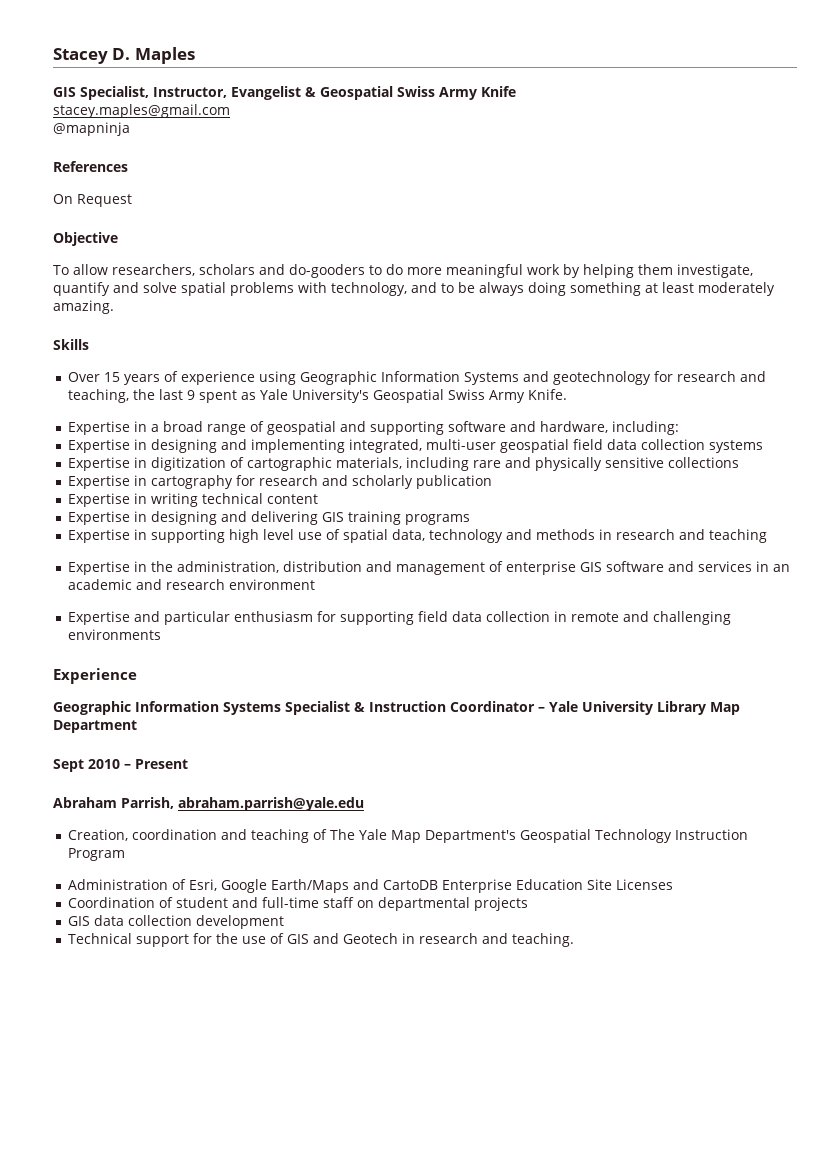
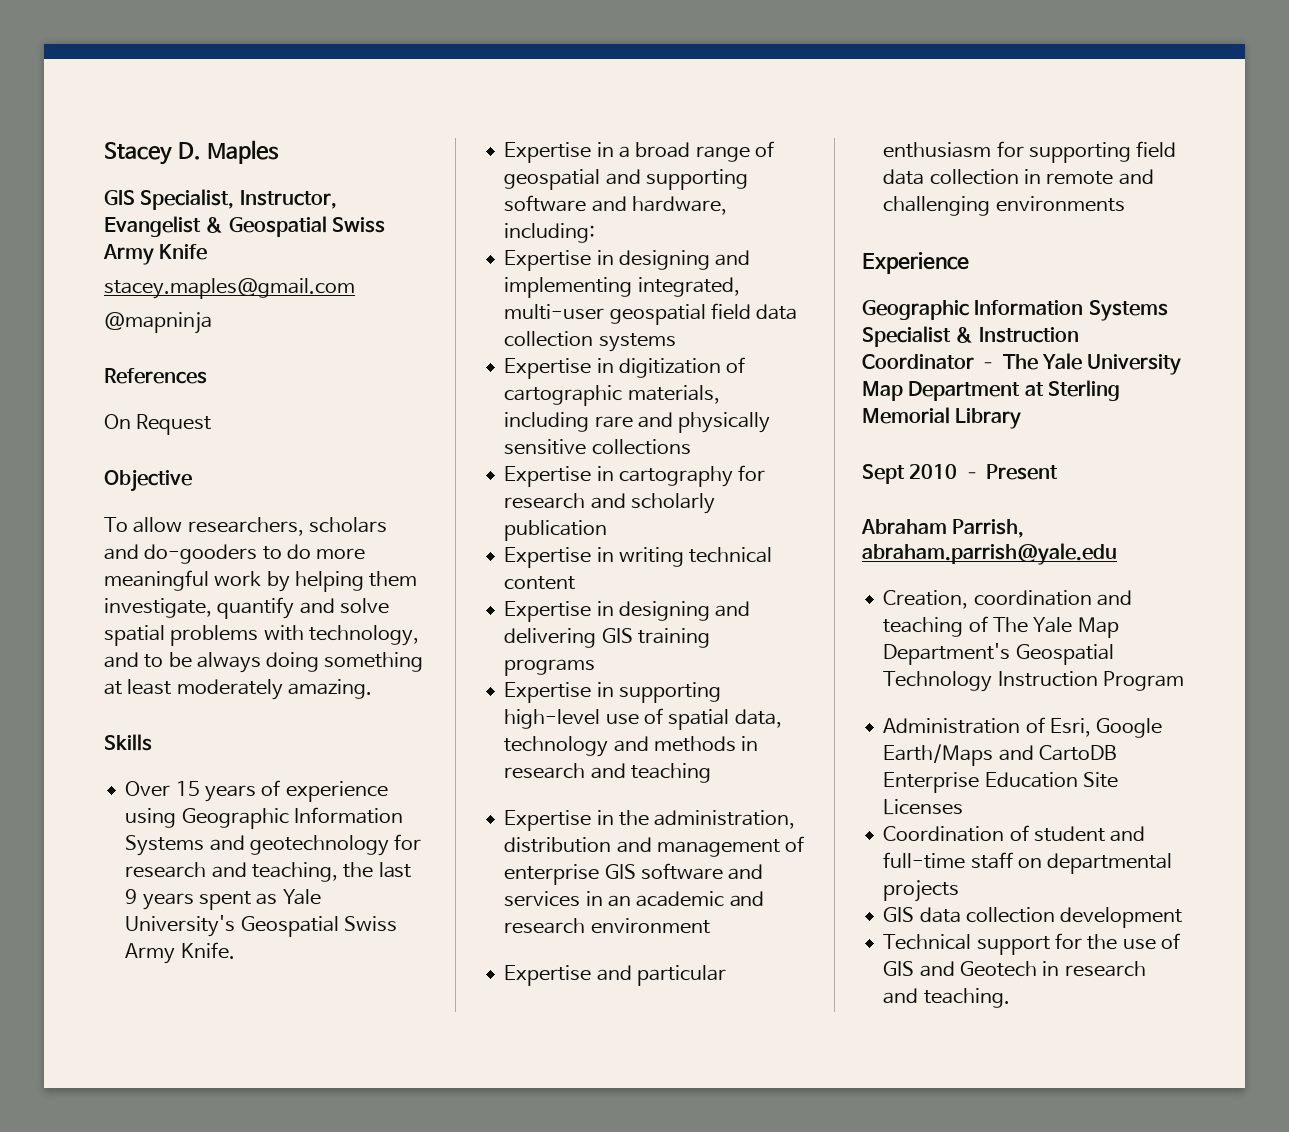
(196, 395) none -> [142,893,194,910] years
[229,529,295,543] high level -> [504,709,601,729] high-level
(545, 709) none -> [1002,354,1038,370] The
[657,701,706,715] Library -> (1182, 364) none
(137, 726) none -> [1024,380,1120,401] [862,407,1022,429] at Sterling Memorial Library

